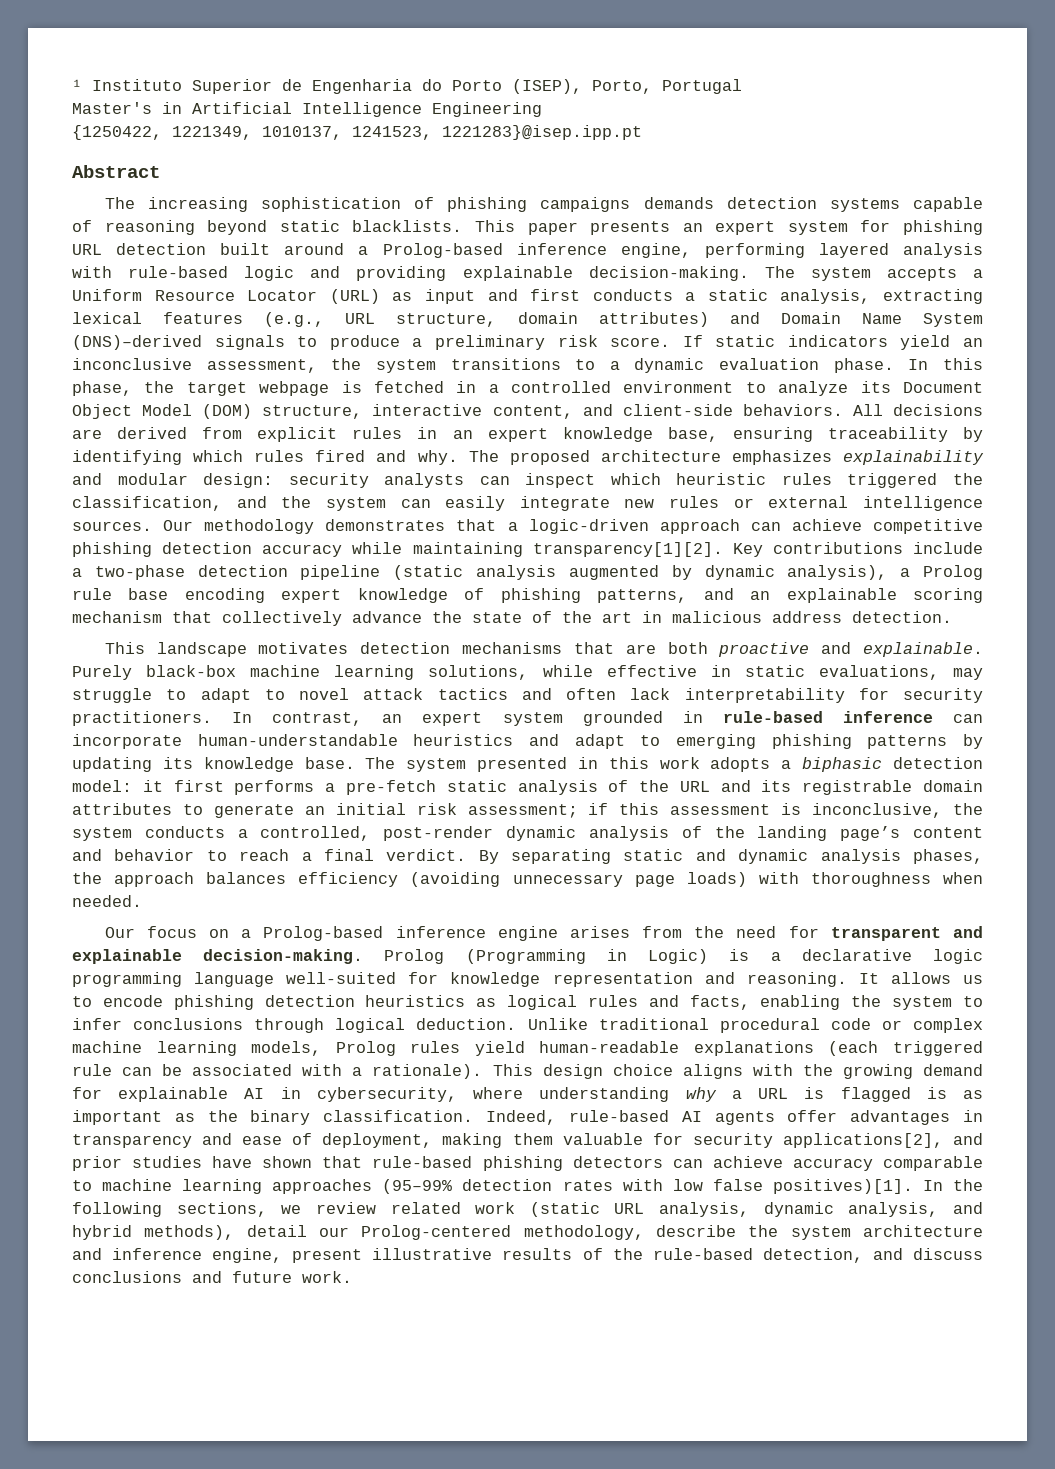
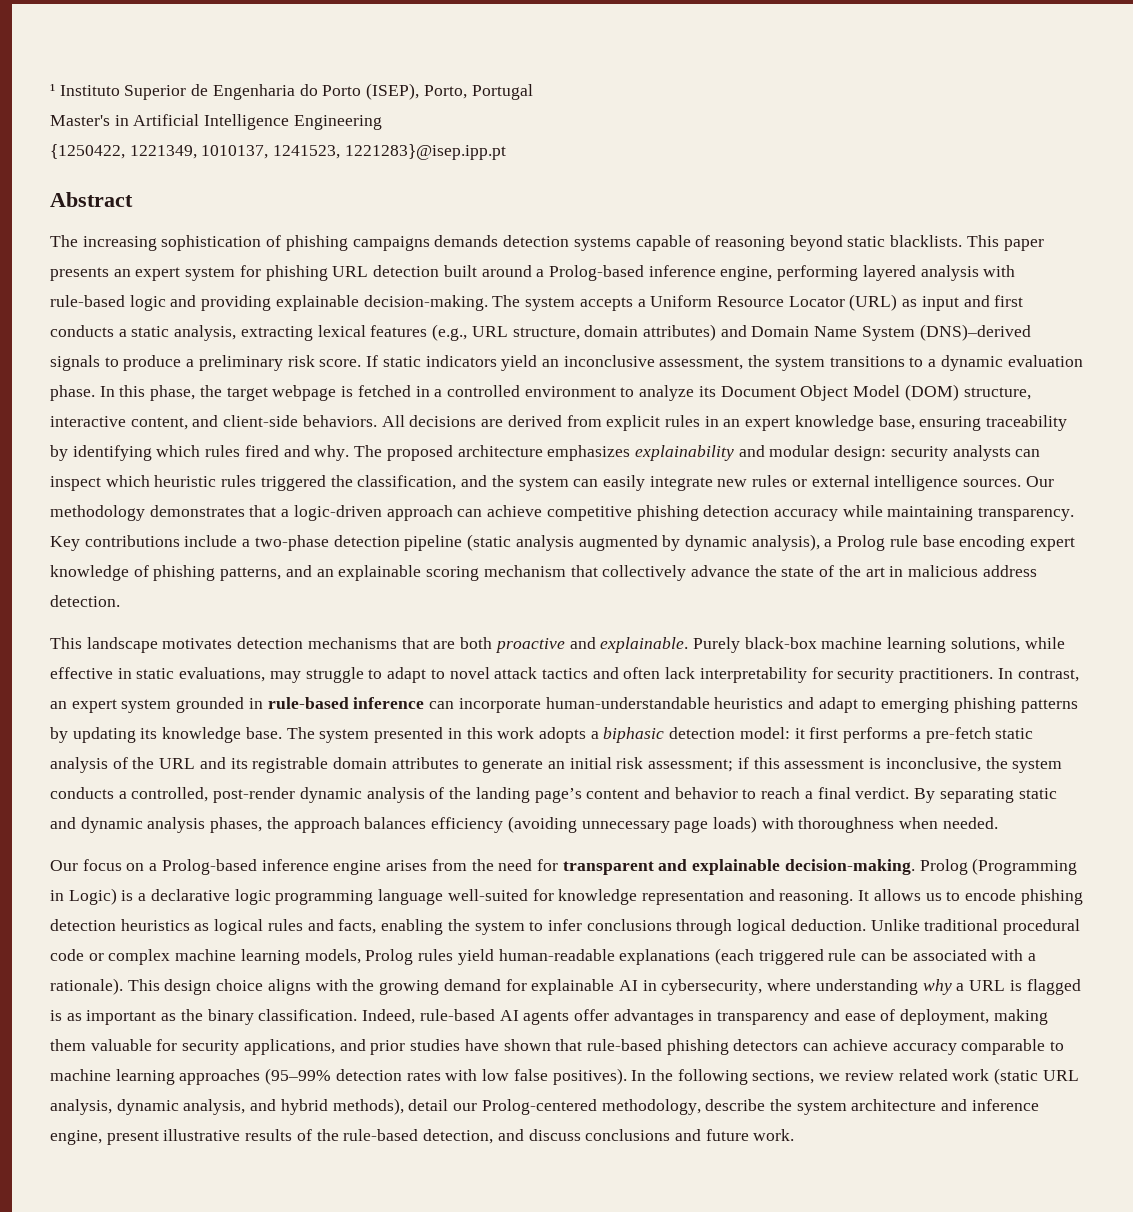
[532,542,723,557] transparency[1][2]. -> [978,507,1075,521] transparency.
[782,1133,943,1148] applications[2], -> [243,1039,335,1055] applications,
[772,1179,913,1194] positives)[1]. -> [552,1068,627,1085] positives).

